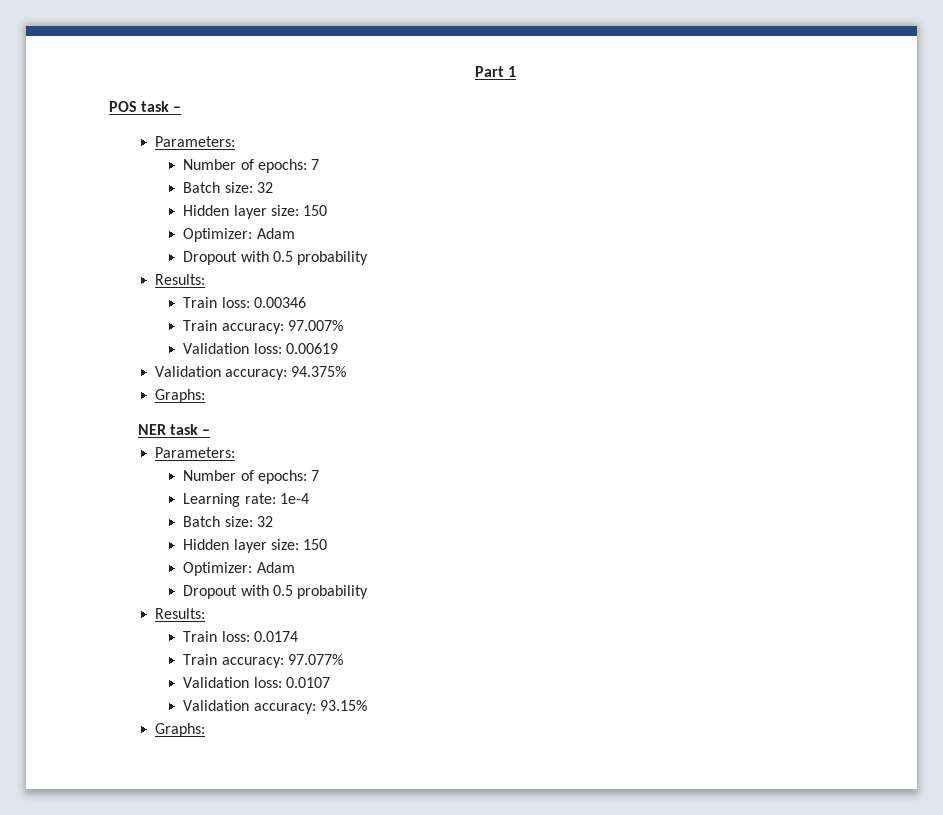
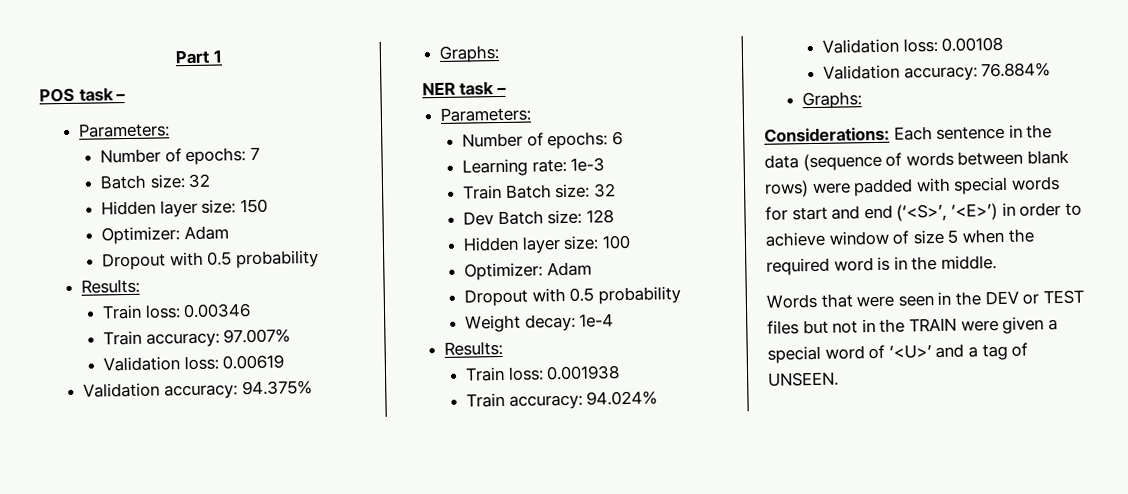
[310,470,319,481] 7 -> [611,131,623,146] 6
[279,493,309,504] [183,516,273,527] [183,539,327,553] [183,562,295,576] [183,585,368,599] [154,608,205,619] [183,631,298,642] [183,654,343,668] [183,677,330,688] [183,700,367,714] [154,723,205,737] 1e-4 // Batch size: 32 // Hidden layer size: 150 // Optimizer: Adam // Dropout with 0.5 probability // Results: // Train loss: 0.0174 // Train accuracy: 97.077% // Validation loss: 0.0107 // Validation accuracy: 93.15% // Graphs: -> [570,157,606,172] [463,183,616,200] [463,209,614,226] [463,234,631,254] [464,261,592,281] [464,286,681,307] [465,313,615,333] [444,340,504,356] [465,365,621,382] [466,390,659,410] [822,36,1004,54] [823,62,1052,82] [802,91,863,110] [764,124,1053,143] [764,149,1069,172] [764,176,1060,198] [765,202,1082,222] [765,228,1034,247] [766,255,997,276] [766,289,1084,309] [767,316,1058,335] [767,342,1029,364] [768,371,839,387] 1e-3 // Train Batch size: 32 // Dev Batch size: 128 // Hidden layer size: 100 // Optimizer: Adam // Dropout with 0.5 probability // Weight decay: 1e-4 // Results: // Train loss: 0.001938 // Train accuracy: 94.024% // Validation loss: 0.00108 // Validation accuracy: 76.884% // Graphs: // Considerations: Each sentence in the data (sequence of words between blank rows) were padded with special words for start and end (‘<S>’, ‘<E>’) in order to achieve window of size 5 when the required word is in the middle. // Words that were seen in the DEV or TEST files but not in the TRAIN were given a special word of ‘<U>’ and a tag of UNSEEN.

